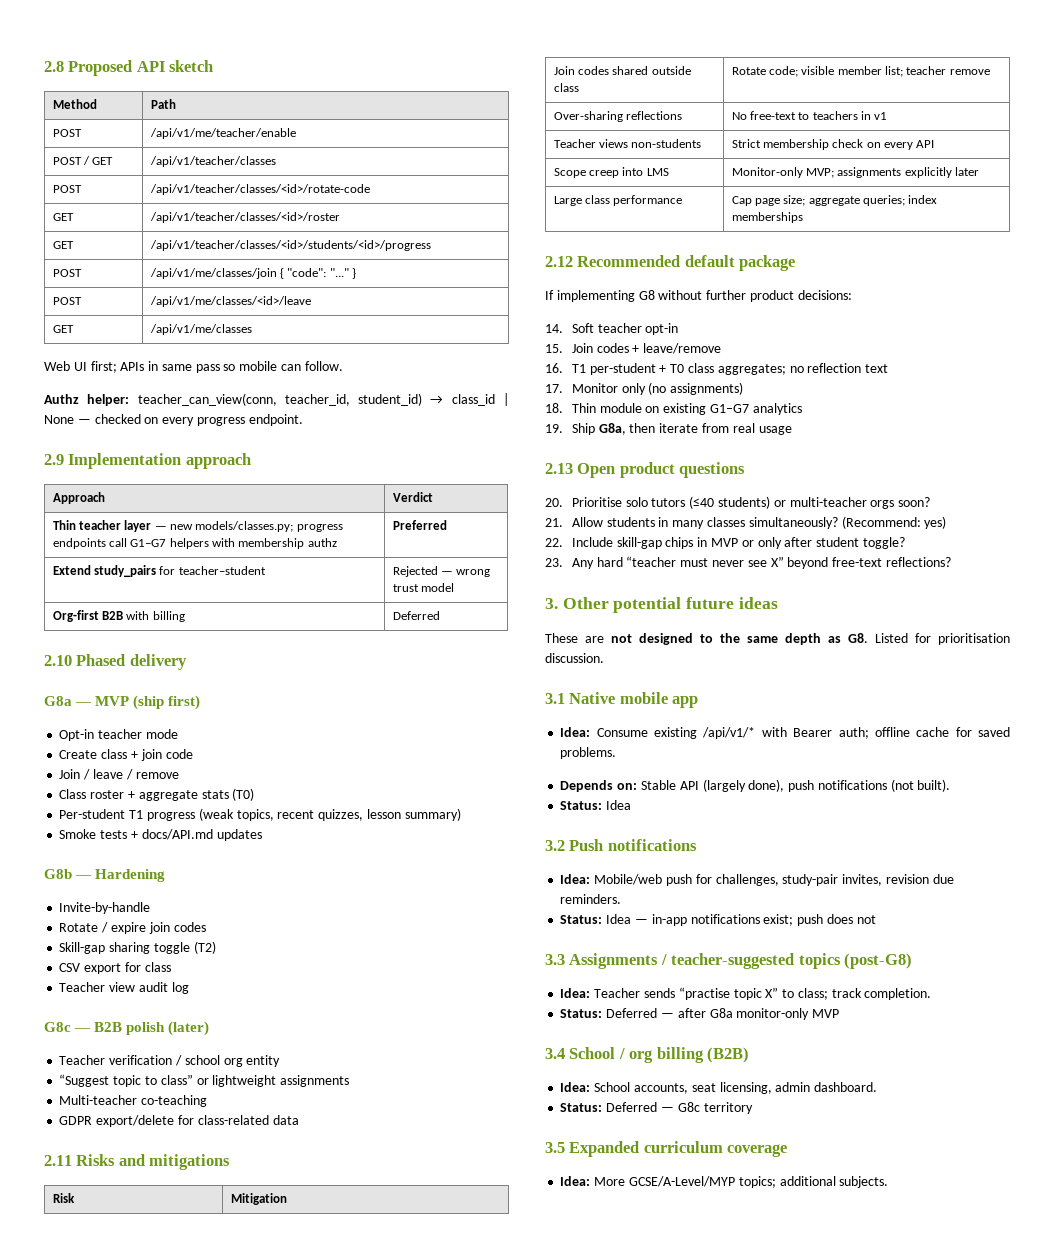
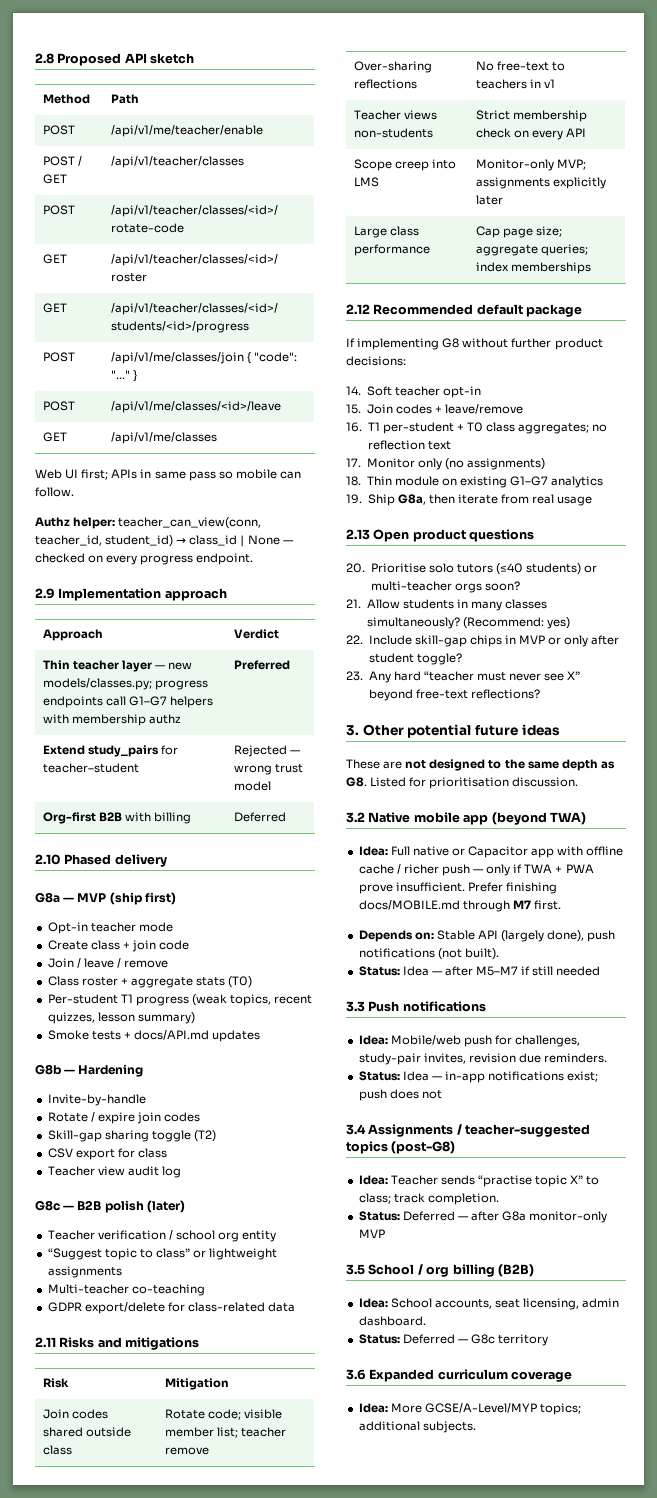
[545,693,565,704] 3.1 -> [346,812,365,823] 3.2
[560,727,1011,739] [560,747,617,759] // Idea: Consume existing /api/v1/* with Bearer auth; offline cache for saved problems. -> [491,812,586,825] [358,846,624,858] [358,864,594,876] [358,882,557,894] [358,900,561,912] (beyond TWA) // Idea: Full native or Capacitor app with offline cache / richer push — only if TWA + PWA prove insufficient. Prefer finishing docs/MOBILE.md through M7 first.
[545,840,565,851] // 3.2 -> [431,966,601,976] [346,1001,365,1012] — after M5–M7 if still needed // 3.3
[545,954,565,965] 3.3 -> [346,1124,366,1135] 3.4
[545,1048,565,1059] 3.4 -> [346,1264,365,1275] 3.5
[545,1142,565,1153] 3.5 -> [346,1369,366,1380] 3.6

